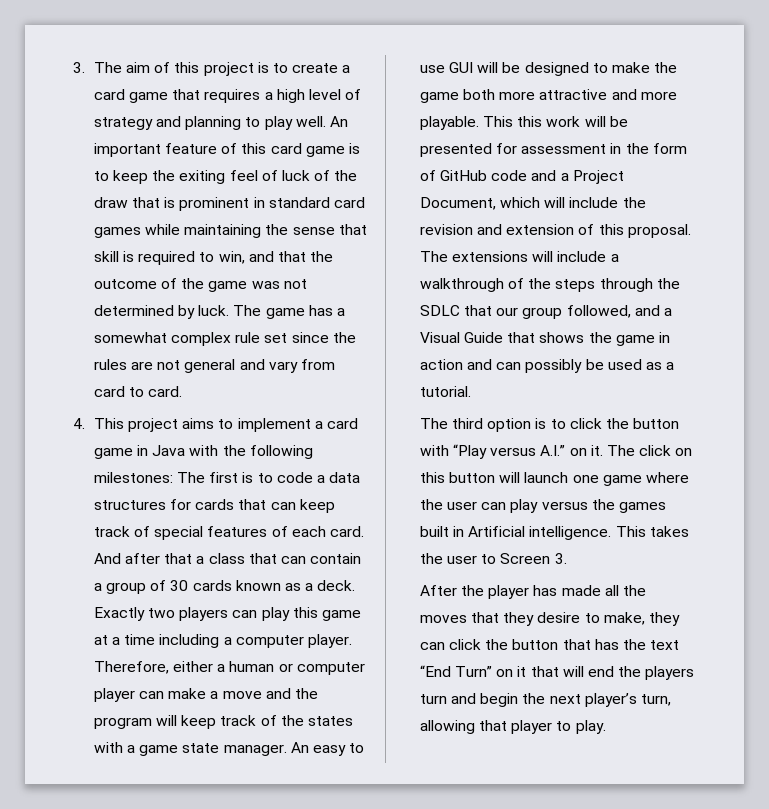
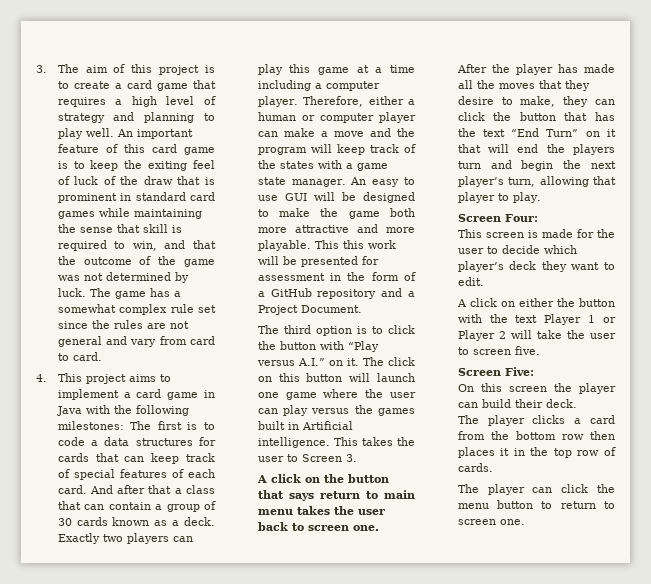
[440,170,624,184] [419,197,646,210] [419,224,691,238] [419,251,619,262] [419,278,680,292] [419,305,673,319] [419,332,671,346] [419,359,675,373] [419,386,471,397] GitHub code and a Project Document, which will include the revision and extension of this proposal. The extensions will include a walkthrough of the steps through the SDLC that our group followed, and a Visual Guide that shows the game in action and can possibly be used as a tutorial. -> [257,288,415,299] [257,305,362,315] a GitHub repository and a Project Document.
(567, 558) none -> [256,474,389,483] [257,490,415,501] [257,506,385,515] [257,522,379,531] // A click on the button that says return to main menu takes the user back to screen one.
(606, 727) none -> [457,214,538,222] [457,229,615,238] [457,245,577,254] [457,261,615,272] [457,277,484,286] [456,298,615,307] [457,314,616,325] [457,330,616,341] [457,346,540,355] [457,367,534,376] [457,383,616,394] [457,399,577,408] [457,415,615,426] [457,431,615,440] [457,447,616,458] [457,463,493,472] [457,484,615,495] [457,500,615,509] [457,519,525,525] // Screen Four: // This screen is made for the user to decide which player’s deck they want to edit. // A click on either the button with the text Player 1 or Player 2 will take the user to screen five. // Screen Five: // On this screen the player can build their deck. // The player clicks a card from the bottom row then places it in the top row of cards. // The player can click the menu button to return to screen one.

